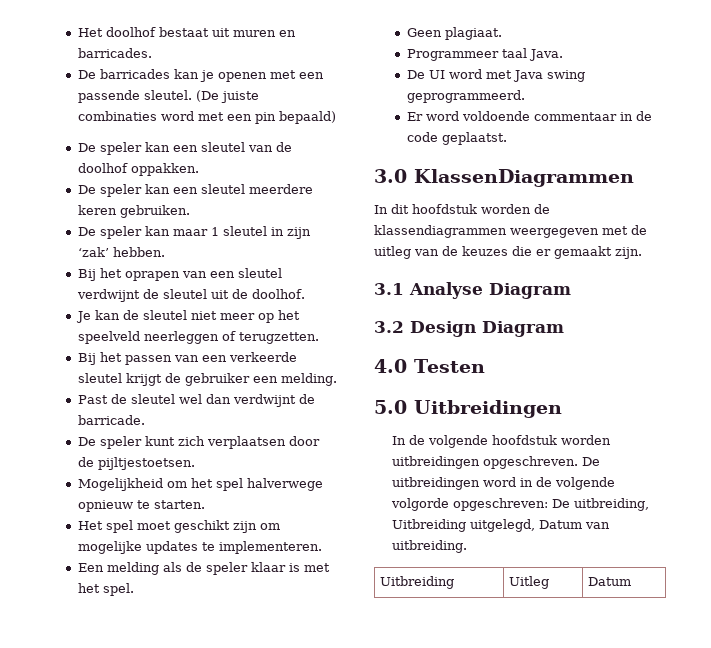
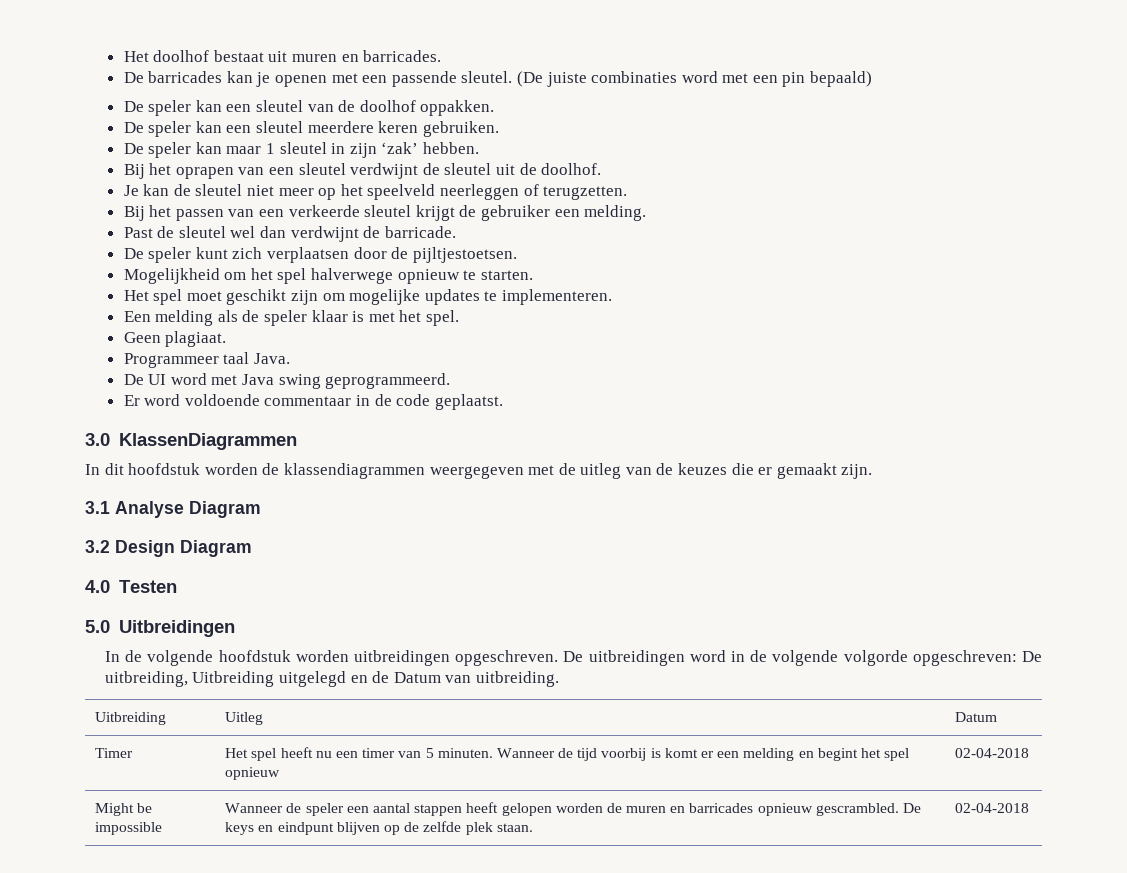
[470,519,536,532] uitgelegd, -> [279,671,390,687] uitgelegd en de
(631, 581) none -> [95,748,134,758] [225,747,910,761] [225,767,281,780] [955,748,1030,758] [95,803,153,816] [95,822,163,835] [225,802,922,816] [225,821,533,835] [955,803,1030,813] // Timer | Het spel heeft nu een timer van 5 minuten. Wanneer de tijd voorbij is komt er een melding en begint het spel opnieuw | 02-04-2018 // Might be impossible | Wanneer de speler een aantal stappen heeft gelopen worden de muren en barricades opnieuw gescrambled. De keys en eindpunt blijven op de zelfde plek staan. | 02-04-2018

